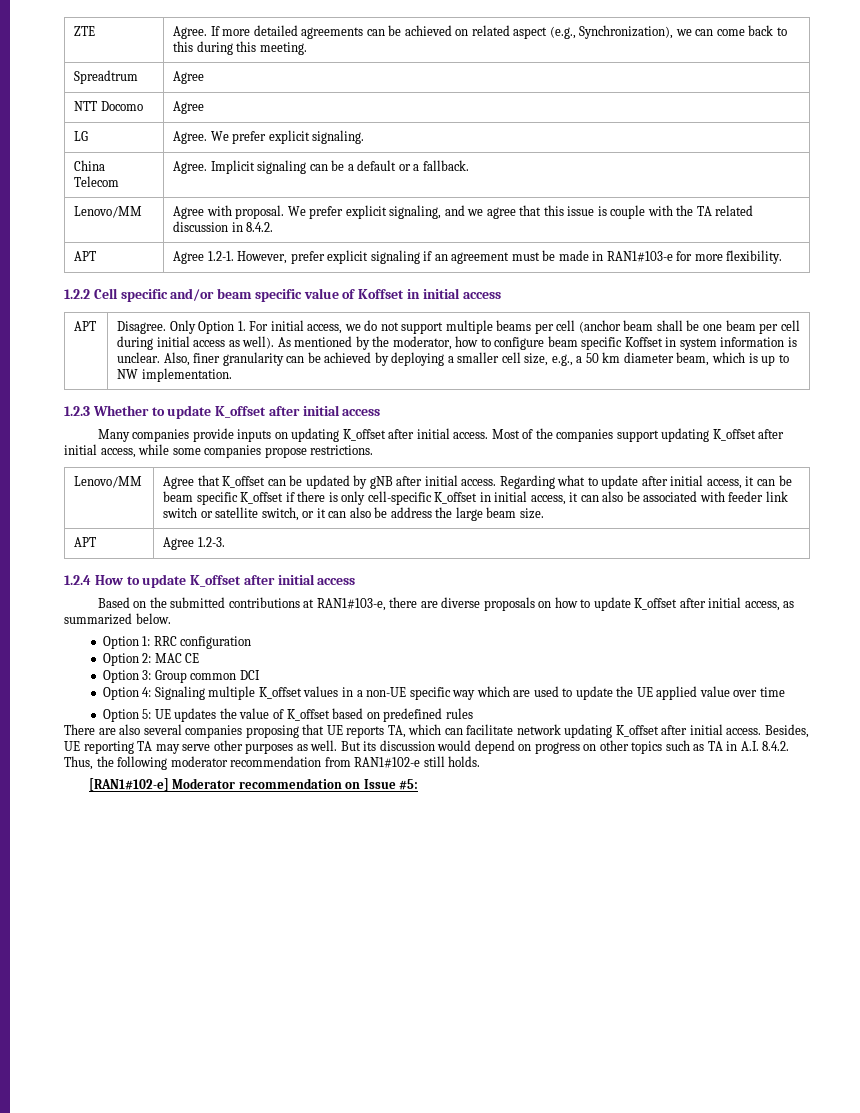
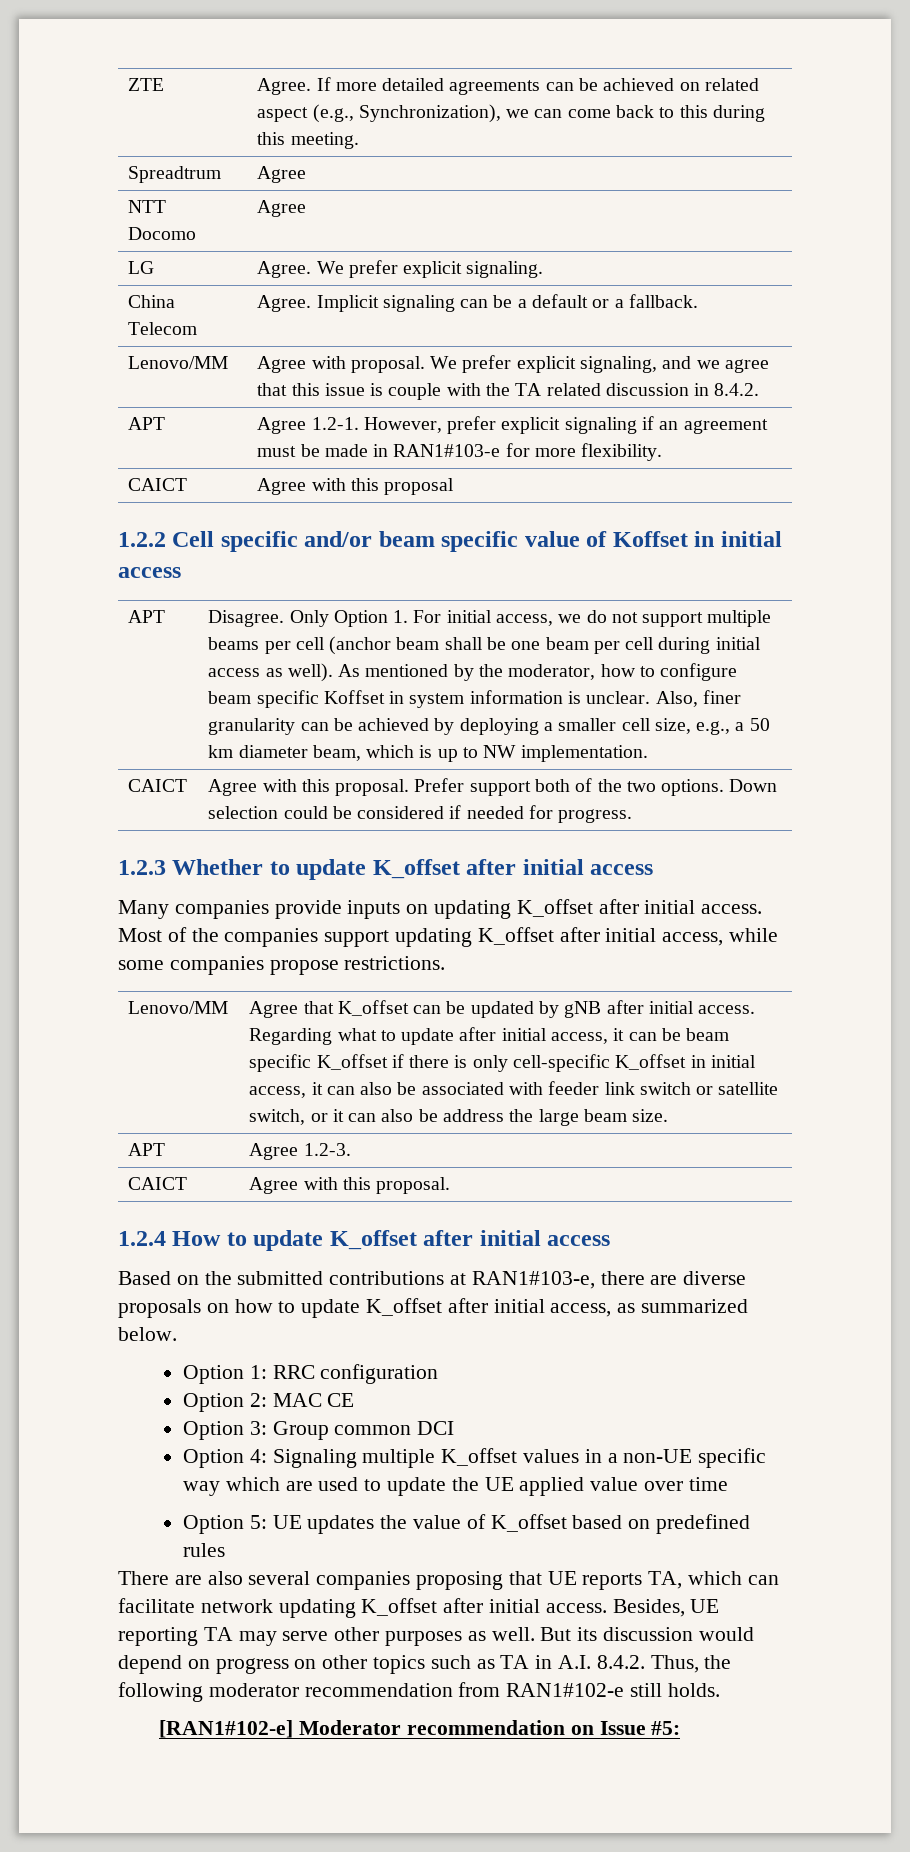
(783, 257) none -> [128,478,188,491] [257,478,455,495] // CAICT | Agree with this proposal
(232, 375) none -> [128,779,188,792] [208,778,778,796] [208,805,633,823] // CAICT | Agree with this proposal. Prefer support both of the two options. Down selection could be considered if needed for progress.
(225, 542) none -> [128,1177,188,1190] [249,1177,451,1194] // CAICT | Agree with this proposal.

